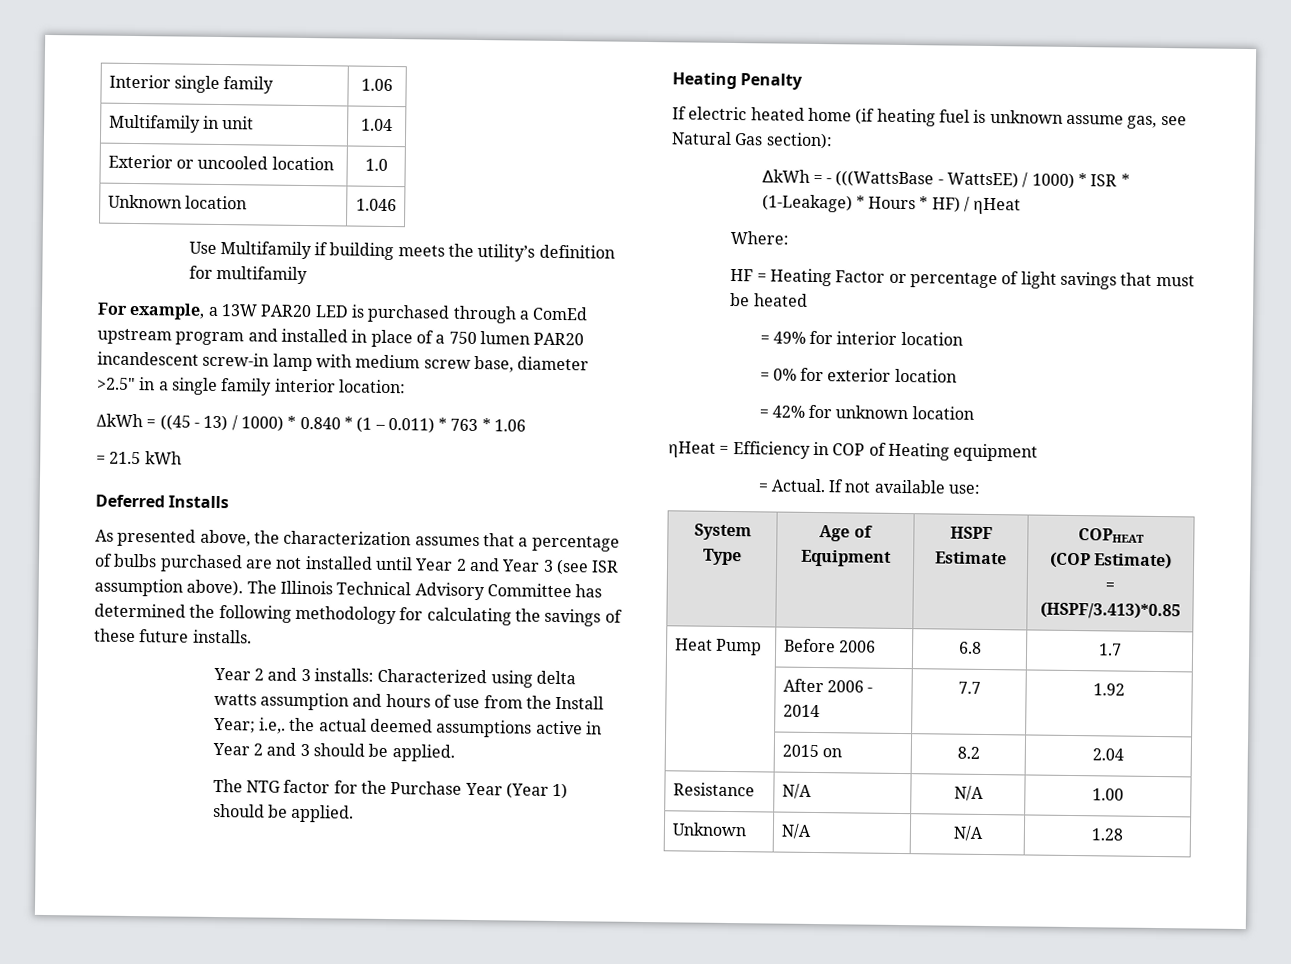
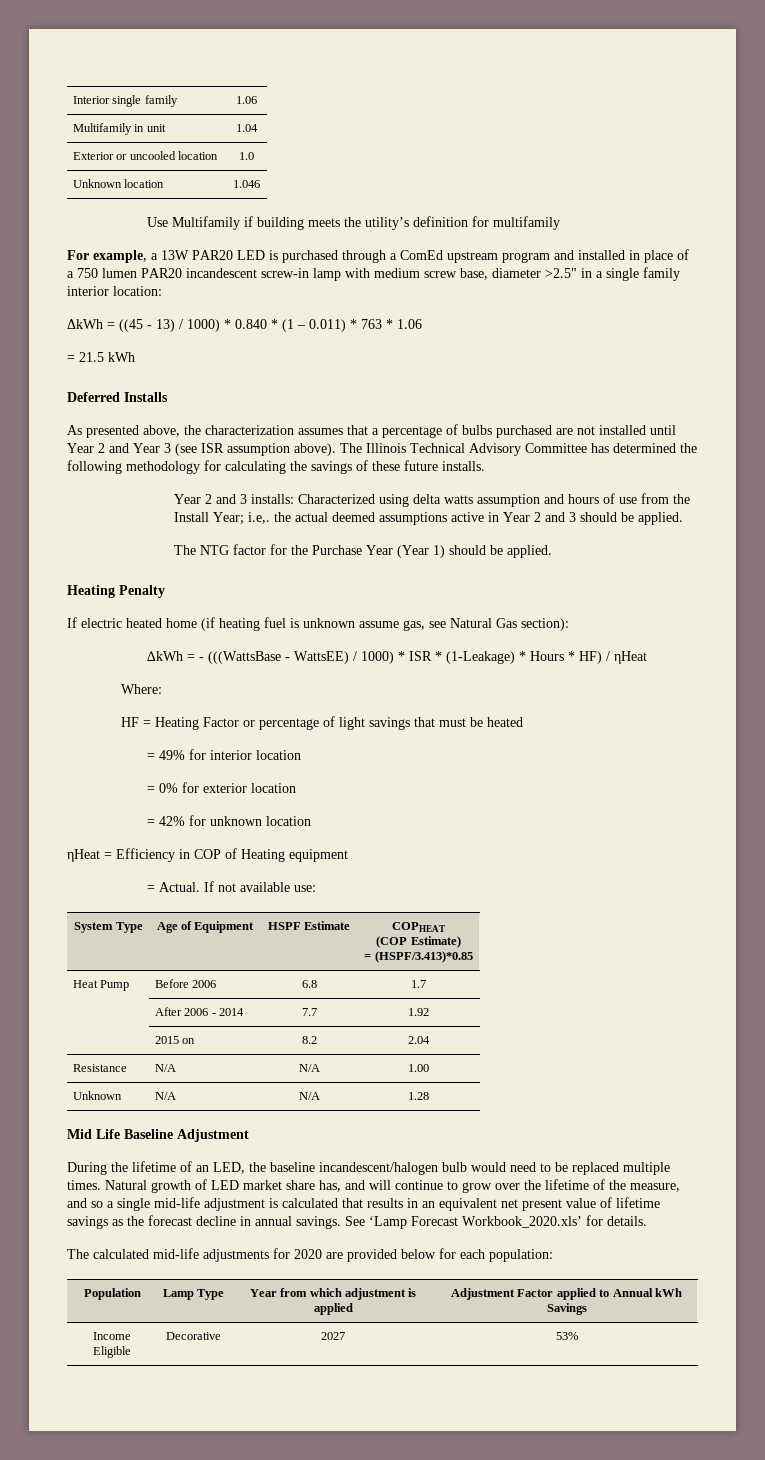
(1123, 834) none -> [67,1129,249,1142] [67,1161,670,1175] [67,1179,680,1193] [67,1197,660,1211] [67,1215,647,1229] [67,1248,553,1262] [83,1288,141,1300] [162,1289,225,1300] [249,1288,417,1300] [313,1303,353,1315] [451,1288,682,1300] [546,1303,587,1315] [93,1332,131,1340] [93,1346,131,1358] [166,1332,221,1340] [321,1332,345,1340] [555,1332,578,1340] // Mid Life Baseline Adjustment // During the lifetime of an LED, the baseline incandescent/halogen bulb would need to be replaced multiple times. Natural growth of LED market share has, and will continue to grow over the lifetime of the measure, and so a single mid-life adjustment is calculated that results in an equivalent net present value of lifetime savings as the forecast decline in annual savings. See ‘Lamp Forecast Workbook_2020.xls’ for details. // The calculated mid-life adjustments for 2020 are provided below for each population: // Population | Lamp Type | Year from which adjustment is applied | Adjustment Factor applied to Annual kWh Savings // Income Eligible | Decorative | 2027 | 53%

